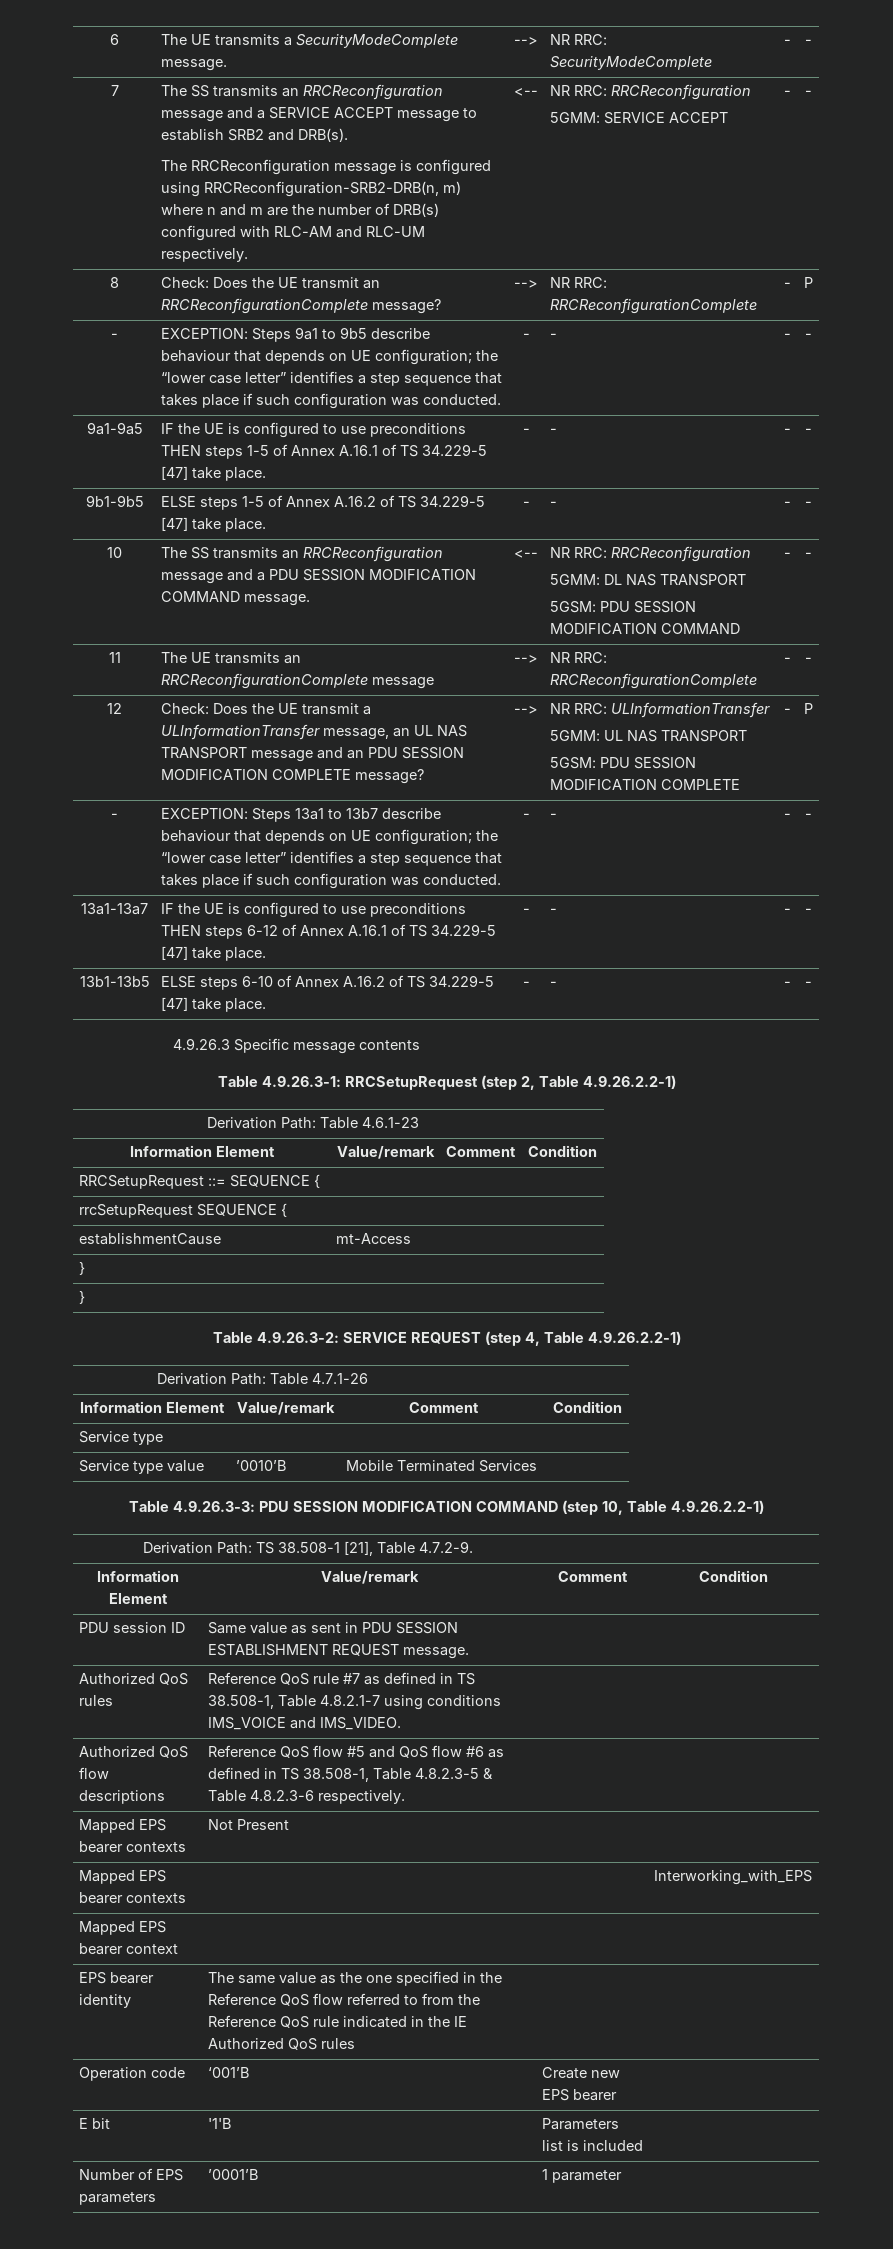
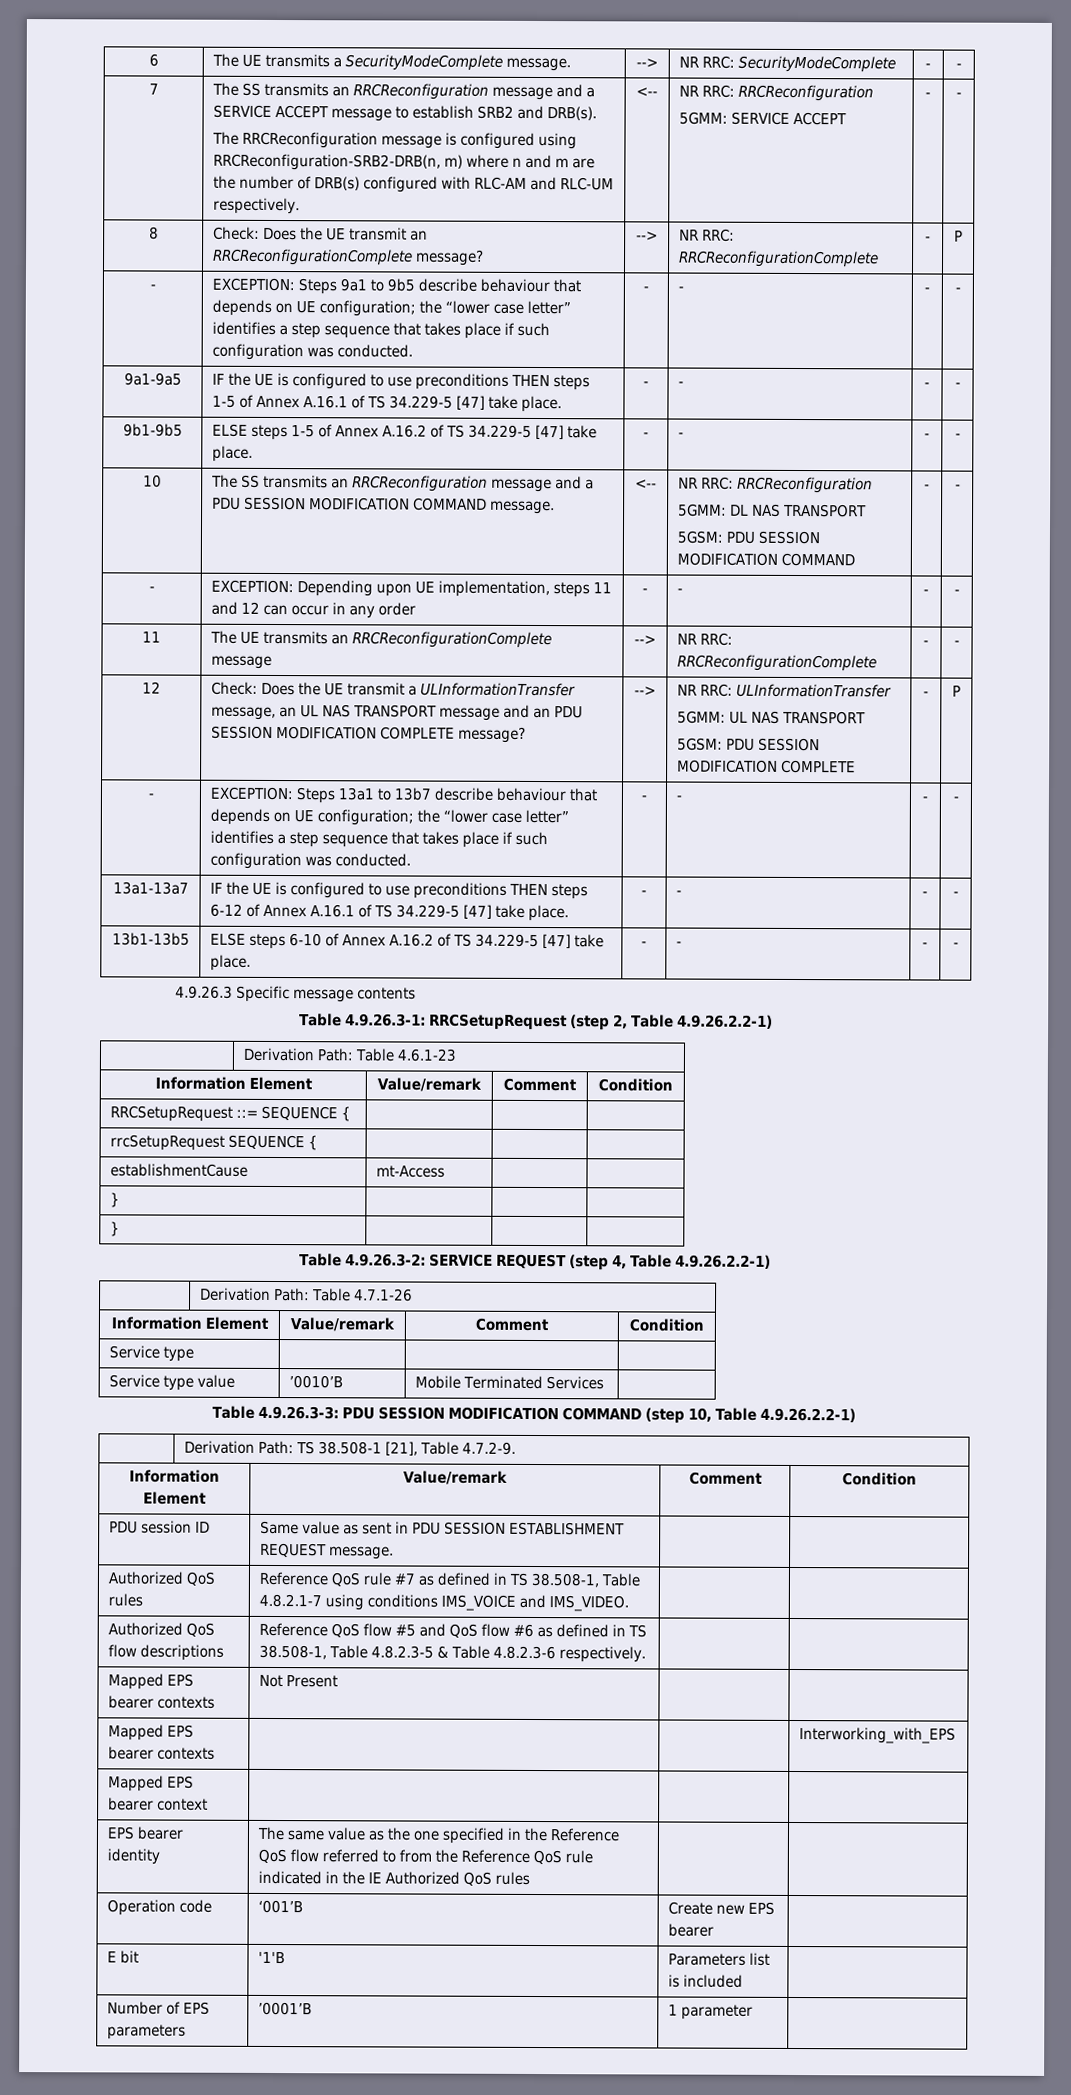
(812, 555) none -> [148,586,155,592] [210,579,612,598] [210,601,416,619] [642,588,648,594] [676,588,683,594] [923,589,929,595] [953,589,960,595] // - | EXCEPTION: Depending upon UE implementation, steps 11 and 12 can occur in any order | - | - | - | -

